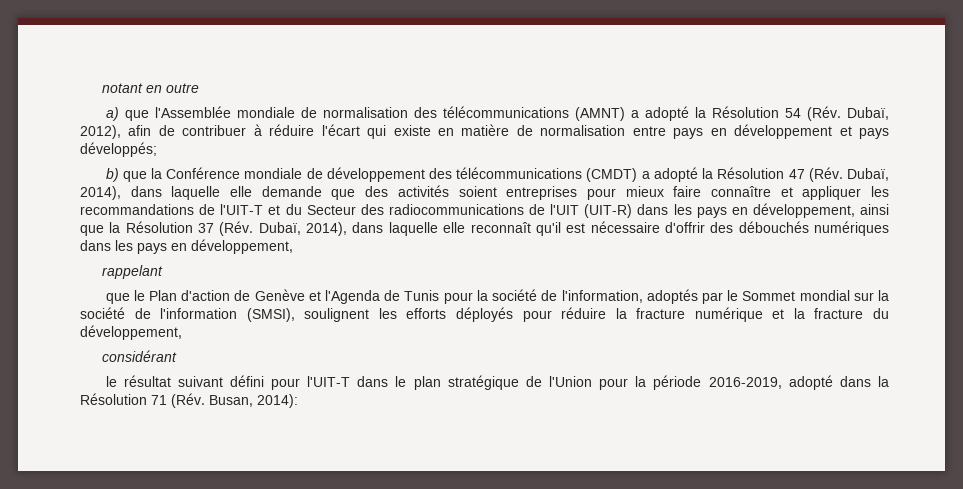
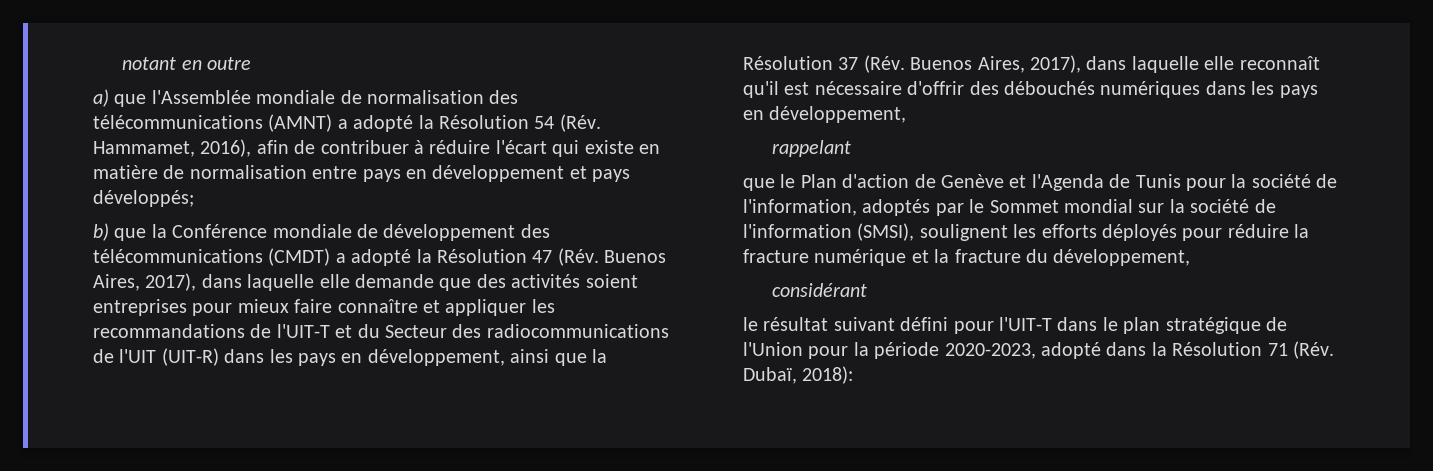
[847,107,889,120] [80,125,121,139] Dubaï, 2012), -> [93,139,252,157] Hammamet, 2016),
[846,168,889,181] [80,186,121,200] Dubaï, 2014), -> [604,250,667,263] [93,273,197,291] Buenos Aires, 2017),
[258,222,348,236] Dubaï, 2014), -> [910,55,1081,73] Buenos Aires, 2017),
[708,377,782,389] 2016-2019, -> [944,343,1036,359] 2020-2023,
[209,394,298,408] Busan, 2014): -> [743,366,854,384] Dubaï, 2018):

